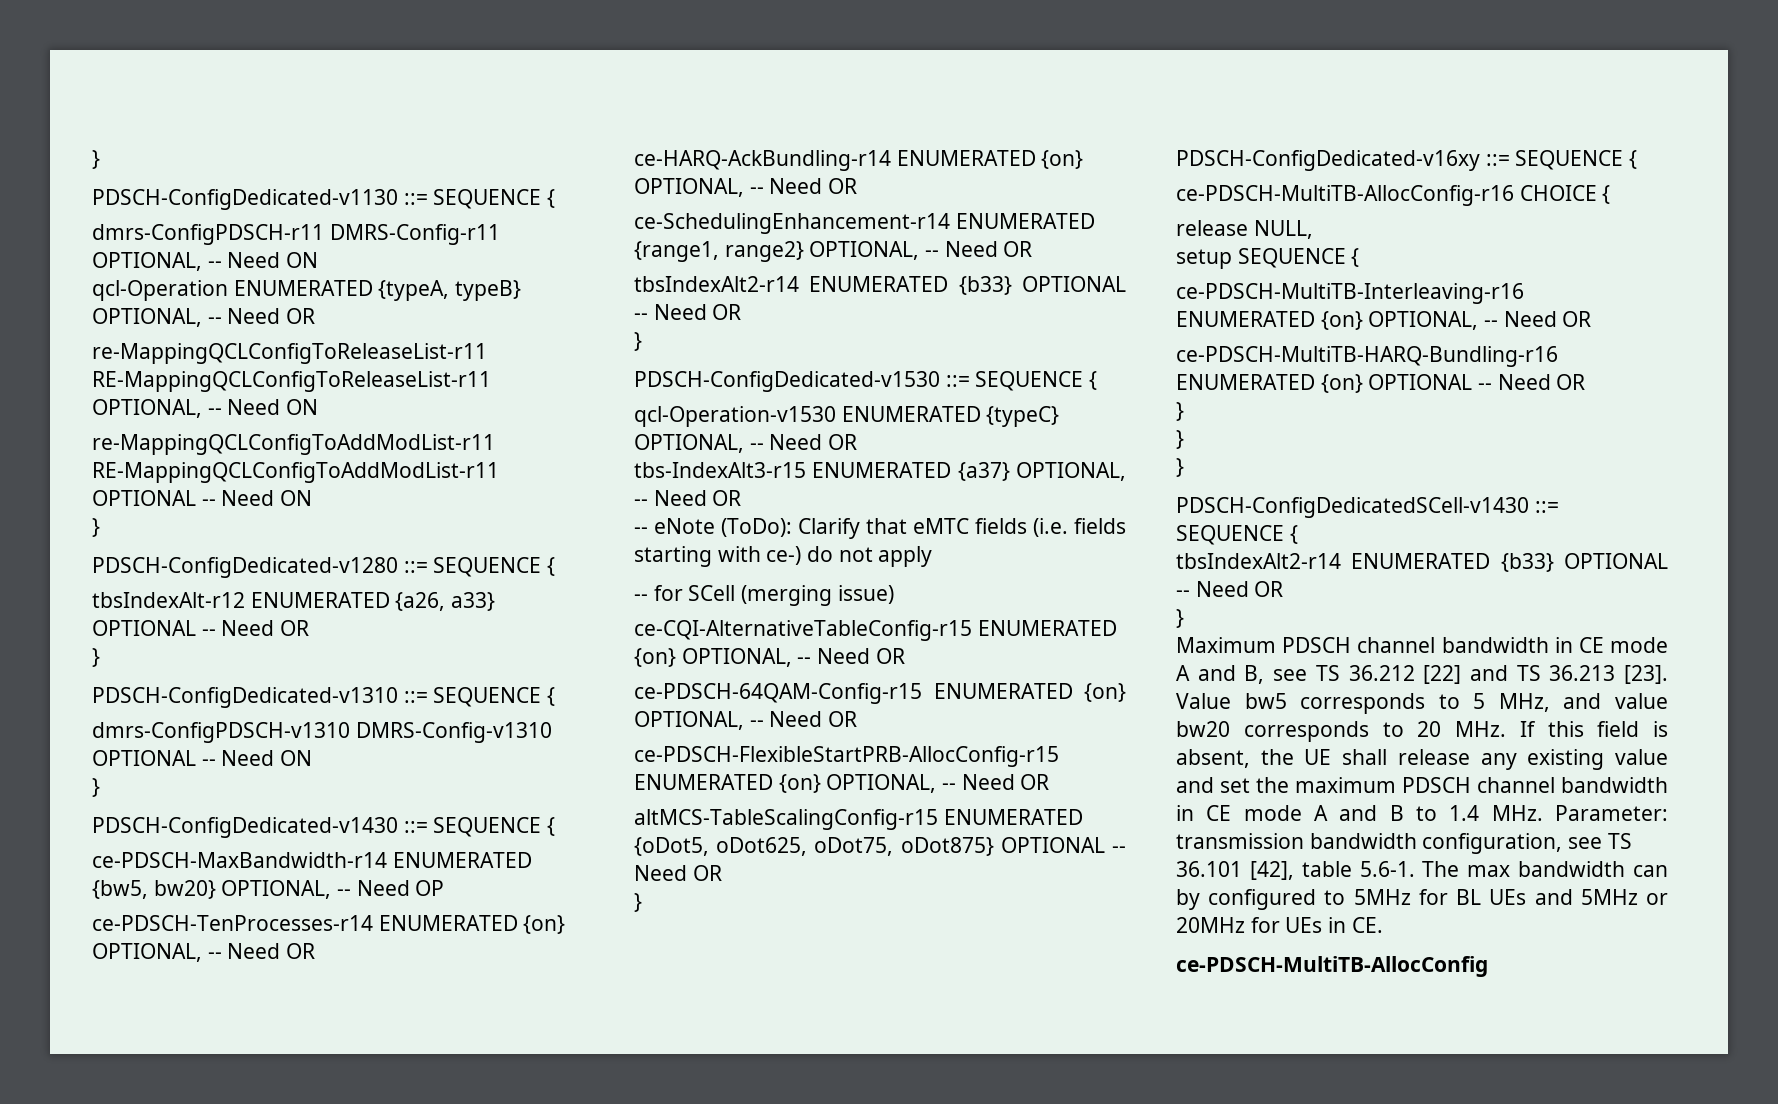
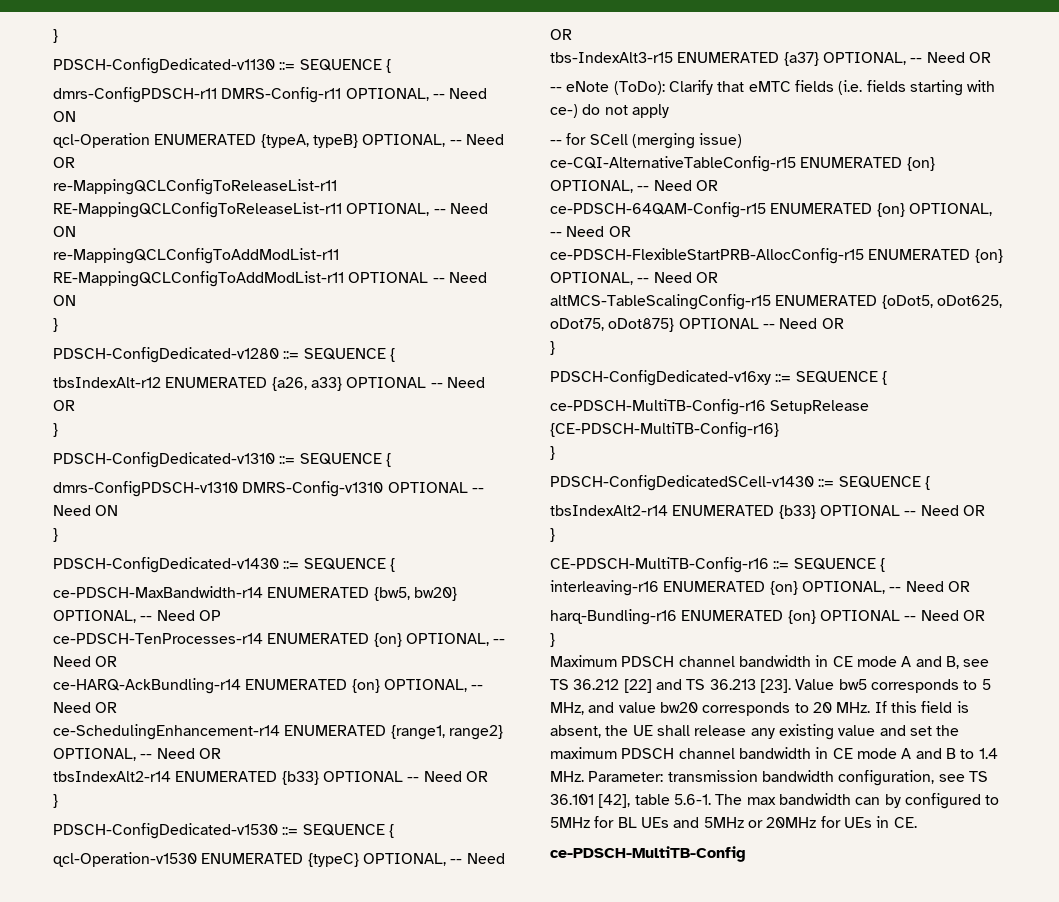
[1176,185,1611,206] [1176,220,1313,239] [1176,248,1360,269] [1176,283,1524,304] [1176,311,1592,330] [1176,346,1558,367] [1176,374,1586,393] [1176,402,1184,421] [1176,430,1184,449] ce-PDSCH-MultiTB-AllocConfig-r16 CHOICE { // release NULL, // setup SEQUENCE { // ce-PDSCH-MultiTB-Interleaving-r16 ENUMERATED {on} OPTIONAL, -- Need OR // ce-PDSCH-MultiTB-HARQ-Bundling-r16 ENUMERATED {on} OPTIONAL -- Need OR // } // } -> [550,399,870,415] [550,422,779,438] ce-PDSCH-MultiTB-Config-r16 SetupRelease {CE-PDSCH-MultiTB-Config-r16}
(1184, 618) none -> [550,557,885,573] [550,580,970,596] [550,609,985,625] [550,633,555,647] // CE-PDSCH-MultiTB-Config-r16 ::= SEQUENCE { // interleaving-r16 ENUMERATED {on} OPTIONAL, -- Need OR // harq-Bundling-r16 ENUMERATED {on} OPTIONAL -- Need OR // }
[1176,956,1488,977] ce-PDSCH-MultiTB-AllocConfig -> [550,846,746,862] ce-PDSCH-MultiTB-Config

